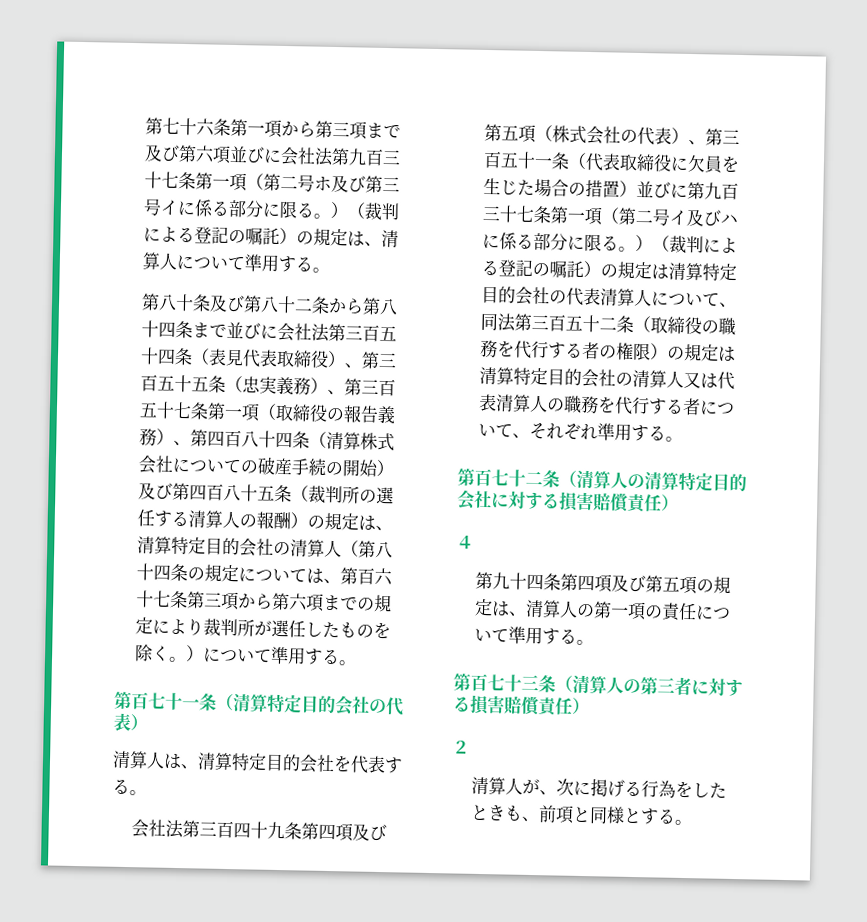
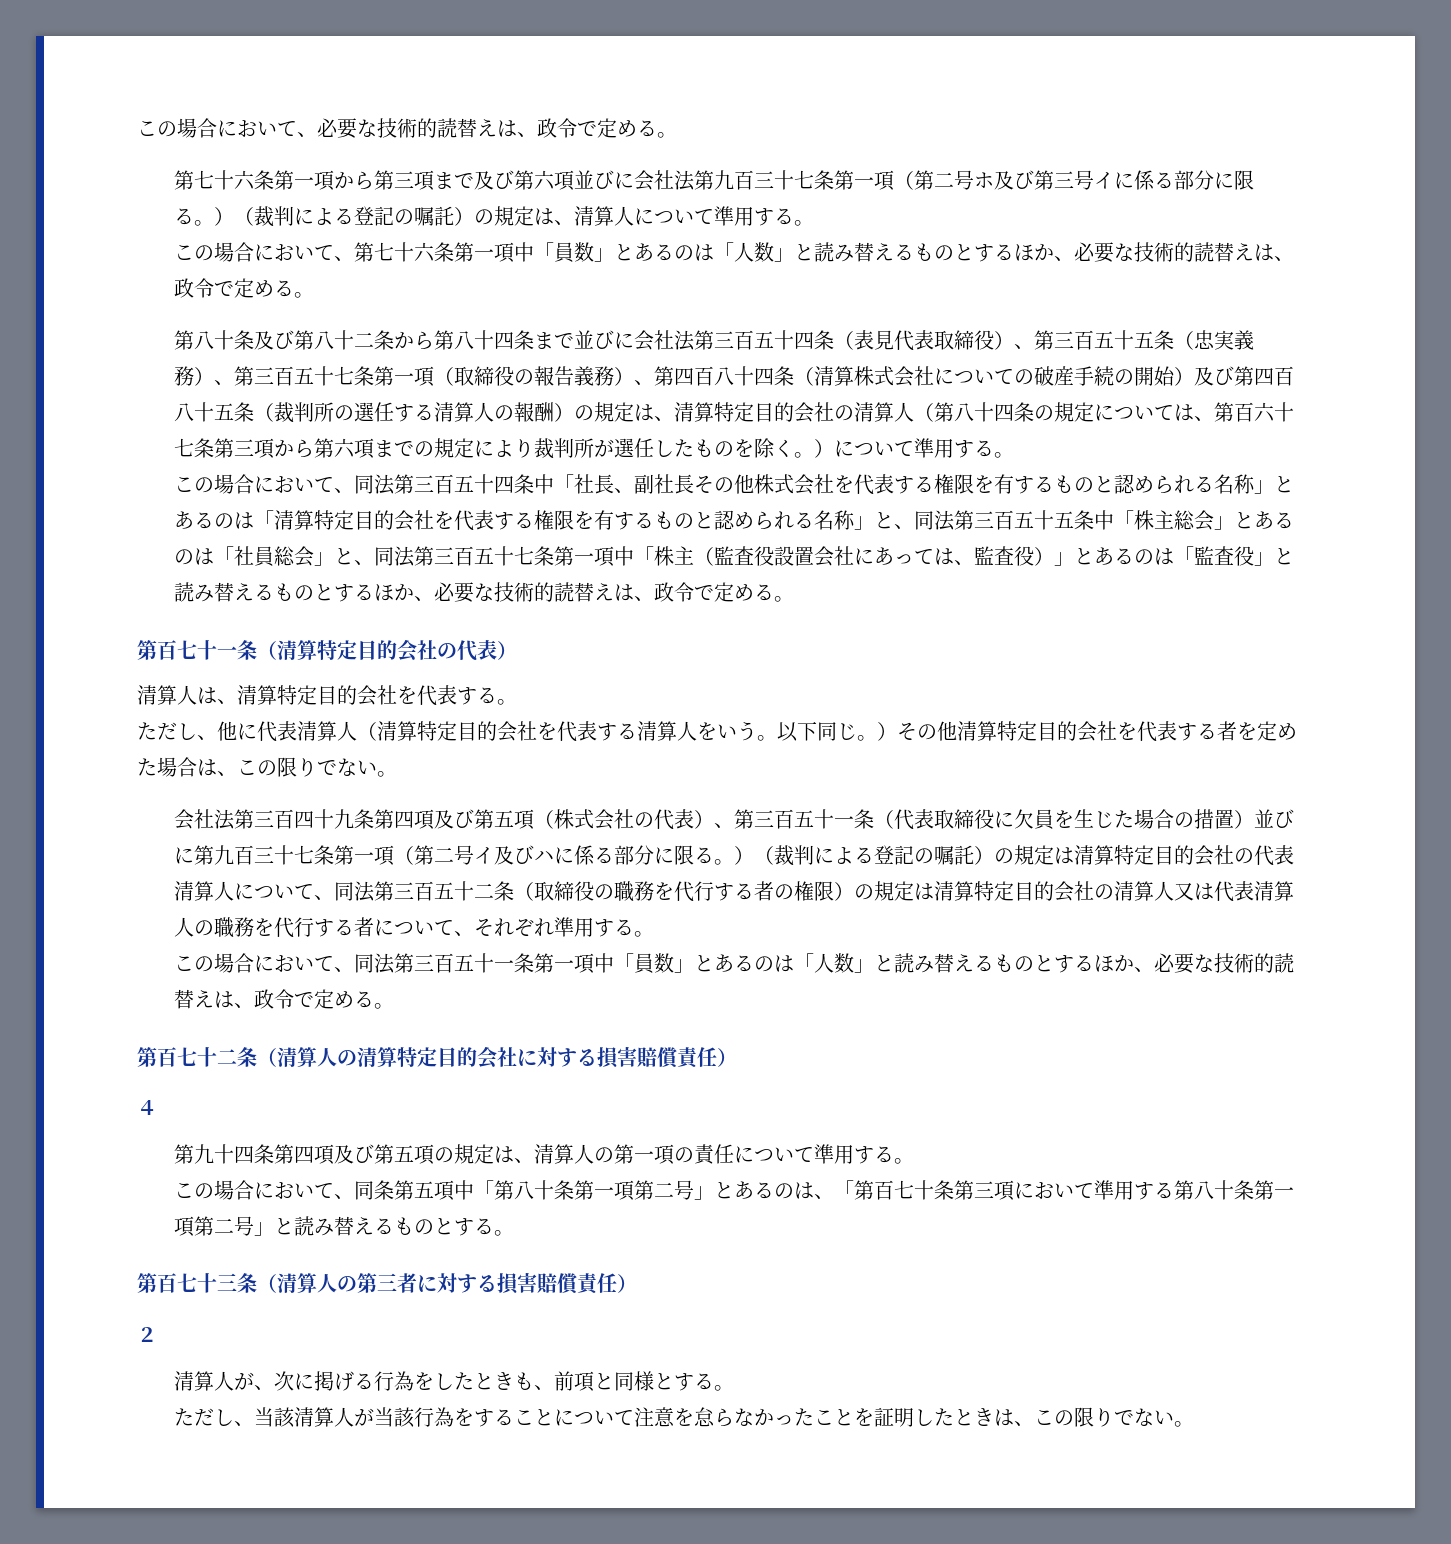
(144, 126) none -> [137,118,677,139] この場合において、必要な技術的読替えは、政令で定める。 //
(330, 270) none -> [174,242,1295,263] [174,278,315,298] // この場合において、第七十六条第一項中「員数」とあるのは「人数」と読み替えるものとするほか、必要な技術的読替えは、政令で定める。
(357, 663) none -> [174,474,1295,495] [174,510,1295,531] [174,546,1295,567] [174,582,795,603] // この場合において、同法第三百五十四条中「社長、副社長その他株式会社を代表する権限を有するものと認められる名称」とあるのは「清算特定目的会社を代表する権限を有するものと認められる名称」と、同法第三百五十五条中「株主総会」とあるのは「社員総会」と、同法第三百五十七条第一項中「株主（監査役設置会社にあっては、監査役）」とあるのは「監査役」と読み替えるものとするほか、必要な技術的読替えは、政令で定める。
(147, 793) none -> [137,721,1297,742] [137,757,397,777] // ただし、他に代表清算人（清算特定目的会社を代表する清算人をいう。以下同じ。）その他清算特定目的会社を代表する者を定めた場合は、この限りでない。
(683, 439) none -> [174,953,1295,974] [174,989,395,1009] // この場合において、同法第三百五十一条第一項中「員数」とあるのは「人数」と読み替えるものとするほか、必要な技術的読替えは、政令で定める。
(594, 642) none -> [174,1180,1295,1201] [174,1216,515,1237] // この場合において、同条第五項中「第八十条第一項第二号」とあるのは、「第百七十条第三項において準用する第八十条第一項第二号」と読み替えるものとする。
(692, 822) none -> [174,1407,1195,1428] // ただし、当該清算人が当該行為をすることについて注意を怠らなかったことを証明したときは、この限りでない。

